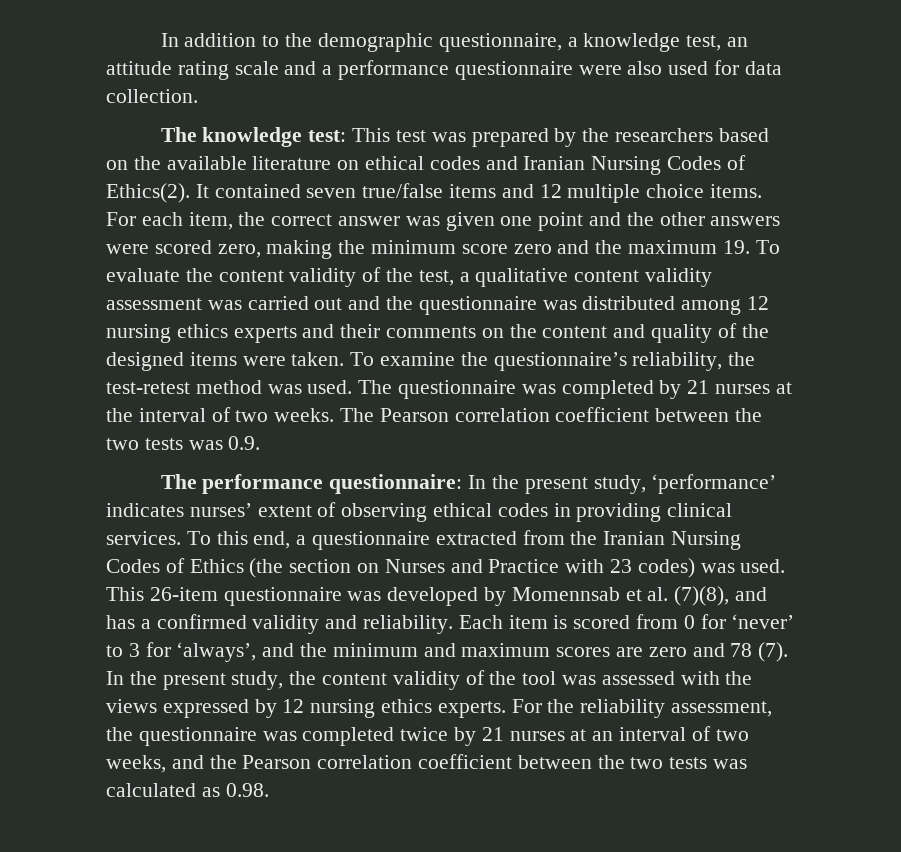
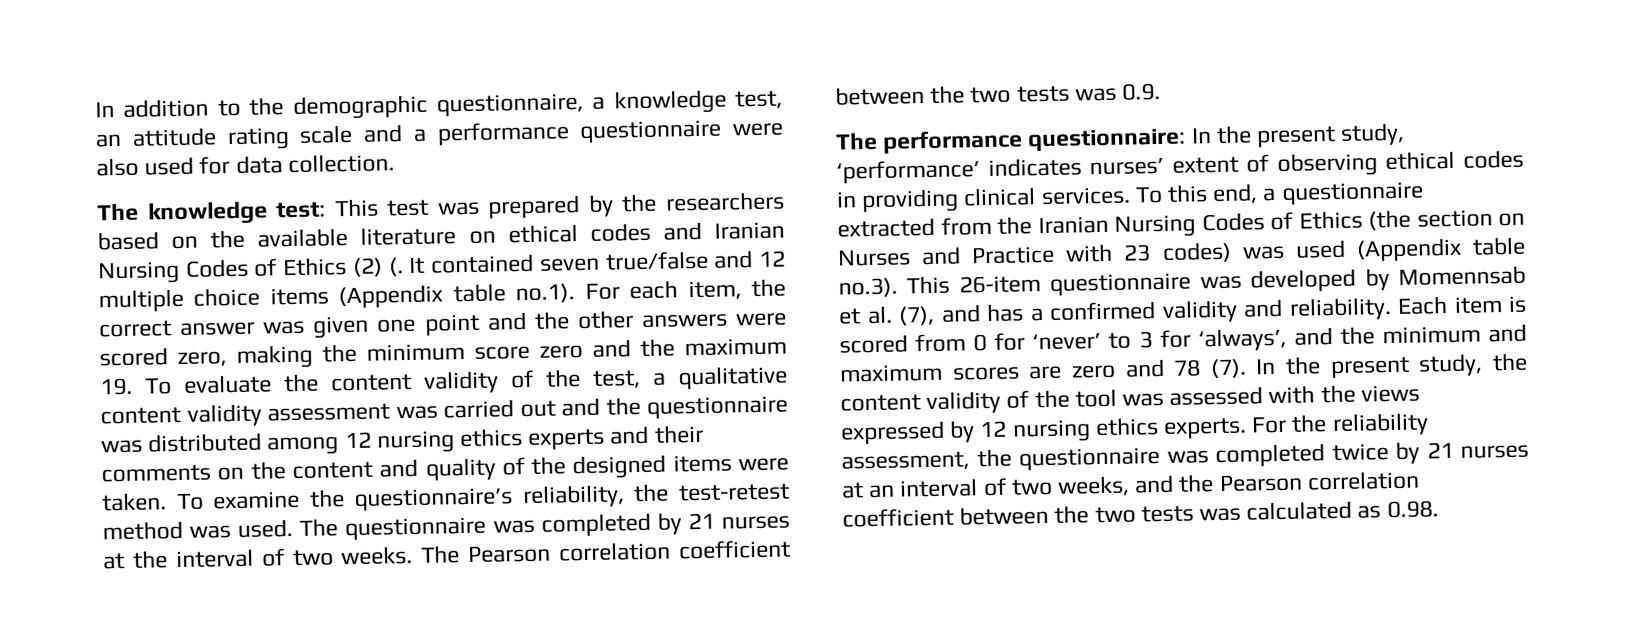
[106,183,190,203] Ethics(2). -> [283,257,404,277] Ethics (2) (.
[449,184,497,198] items -> (709, 260) none
[710,184,763,198] items. -> [269,283,576,309] items (Appendix table no.1).
[740,559,786,573] used. -> [1294,236,1526,262] [838,277,898,298] used (Appendix table no.3).
[674,586,730,606] (7)(8), -> [898,305,935,326] (7),

